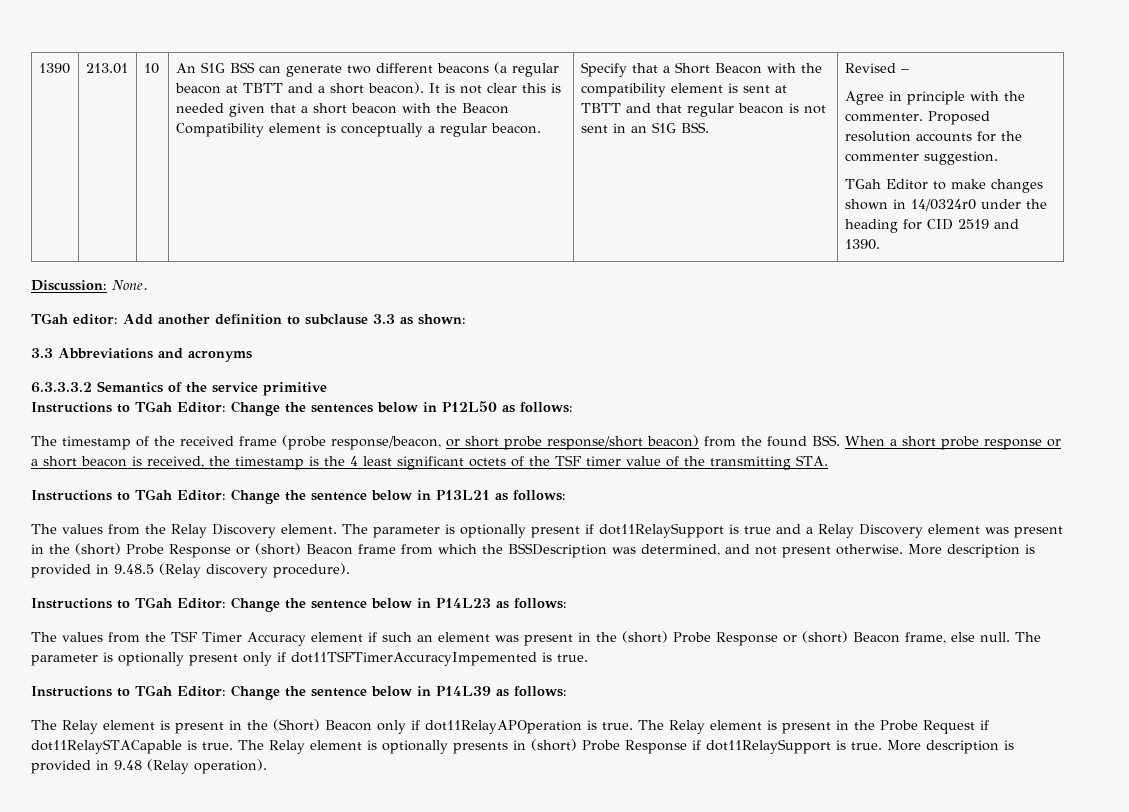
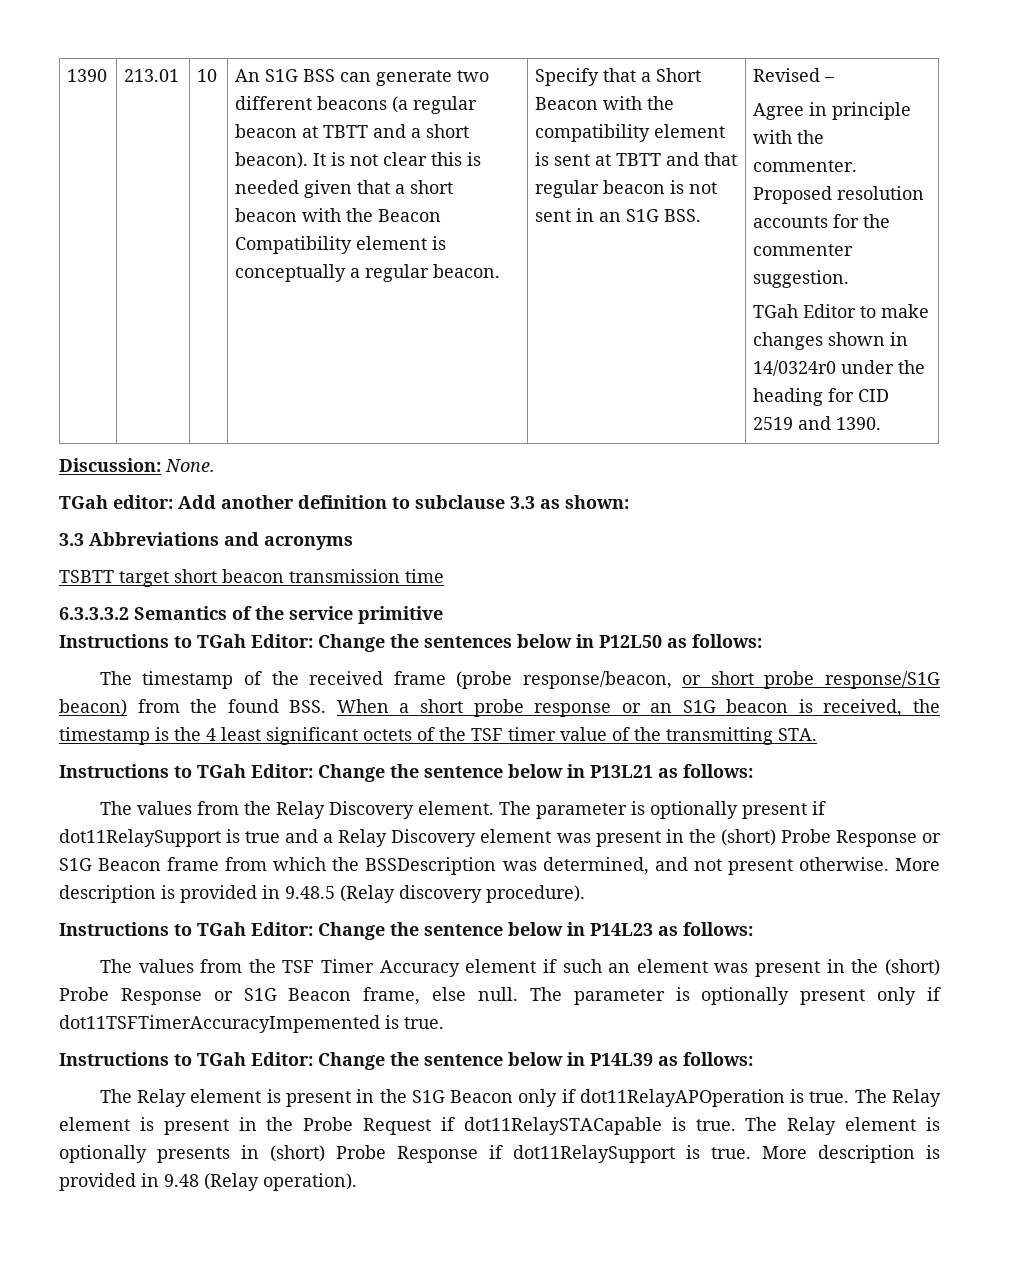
(252, 356) none -> [59,569,444,587] // TSBTT target short beacon transmission time
[547,436,643,450] response/short -> [824,671,940,689] response/S1G
[31,456,77,467] a short -> [650,700,716,713] an S1G
[255,543,301,555] (short) -> [59,858,92,871] S1G
[802,631,848,643] (short) -> [243,988,277,1001] S1G
[273,719,320,731] (Short) -> [411,1090,445,1103] S1G

